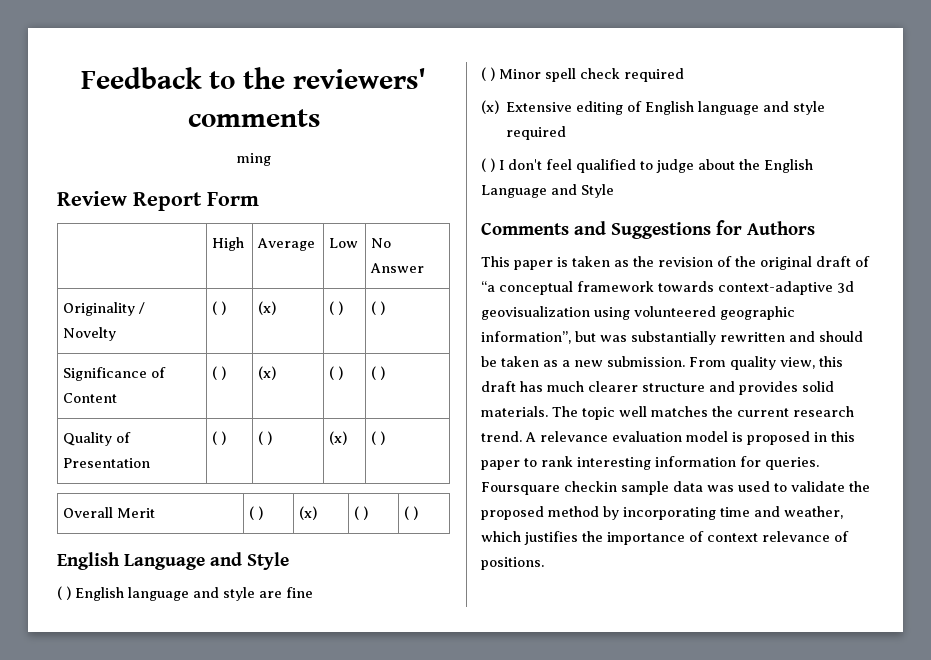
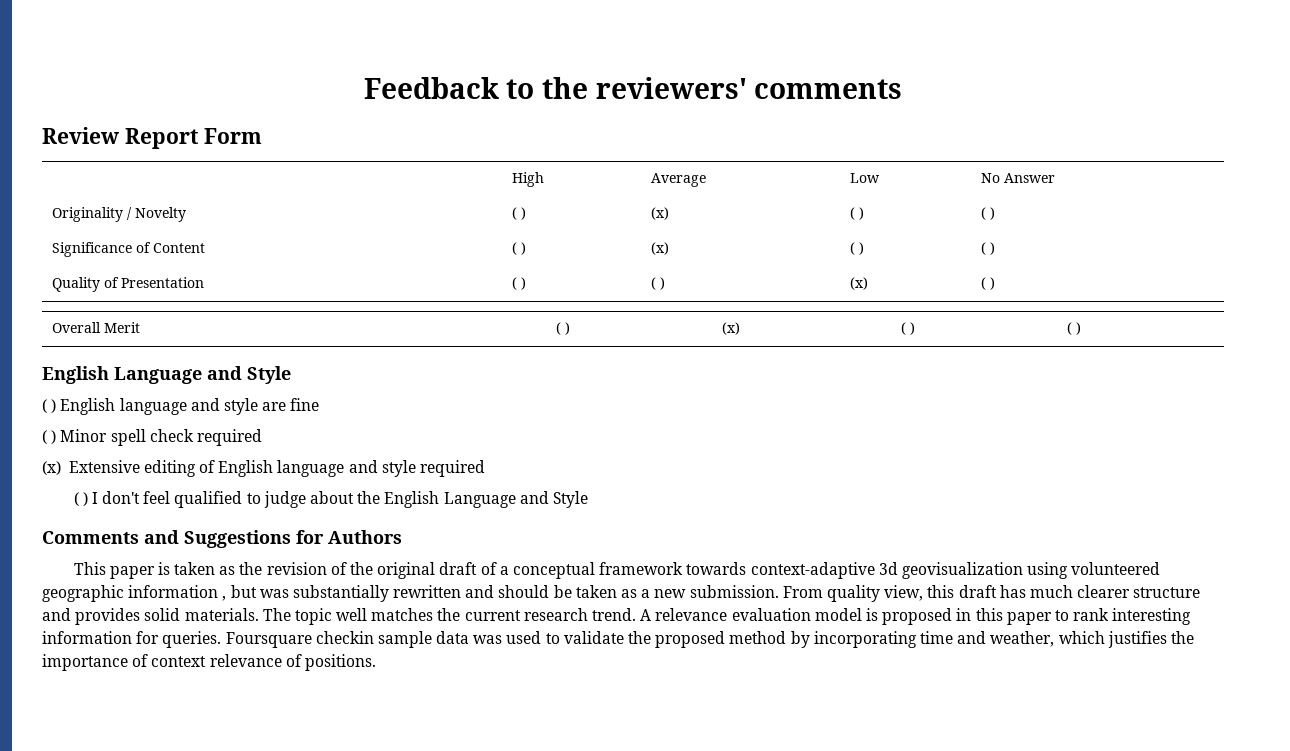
[236,153,271,166] // ming -> (903, 89) none
[481,281,495,292] “a -> [499,566,509,575] a
[481,331,571,344] information”, -> [128,585,227,601] information ,

